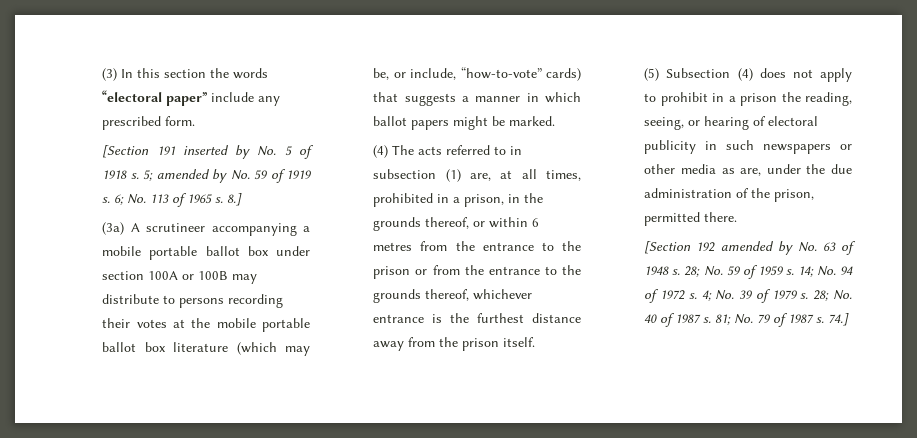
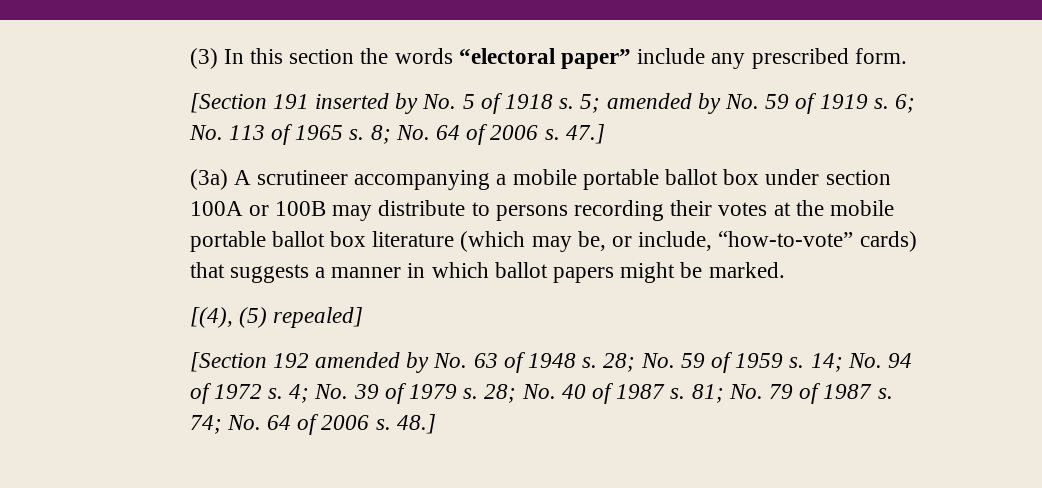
[227,193,243,206] 8.] -> [370,124,605,145] 8; No. 64 of 2006 s. 47.]
[373,145,523,158] [373,169,581,182] [373,193,544,207] [373,217,540,231] [373,241,581,251] [373,265,581,279] [373,289,533,303] [373,313,581,323] [373,337,536,351] [644,68,852,82] [644,92,852,106] [644,116,819,130] [644,140,852,154] [644,164,852,176] [644,188,815,202] [644,212,738,226] (4) The acts referred to in subsection (1) are, at all times, prohibited in a prison, in the grounds thereof, or within 6 metres from the entrance to the prison or from the entrance to the grounds thereof, whichever entrance is the furthest distance away from the prison itself. // (5) Subsection (4) does not apply to prohibit in a prison the reading, seeing, or hearing of electoral publicity in such newspapers or other media as are, under the due administration of the prison, permitted there. -> [189,307,363,328] [(4), (5) repealed]
[828,313,850,326] 74.] -> [189,414,436,435] 74; No. 64 of 2006 s. 48.]

